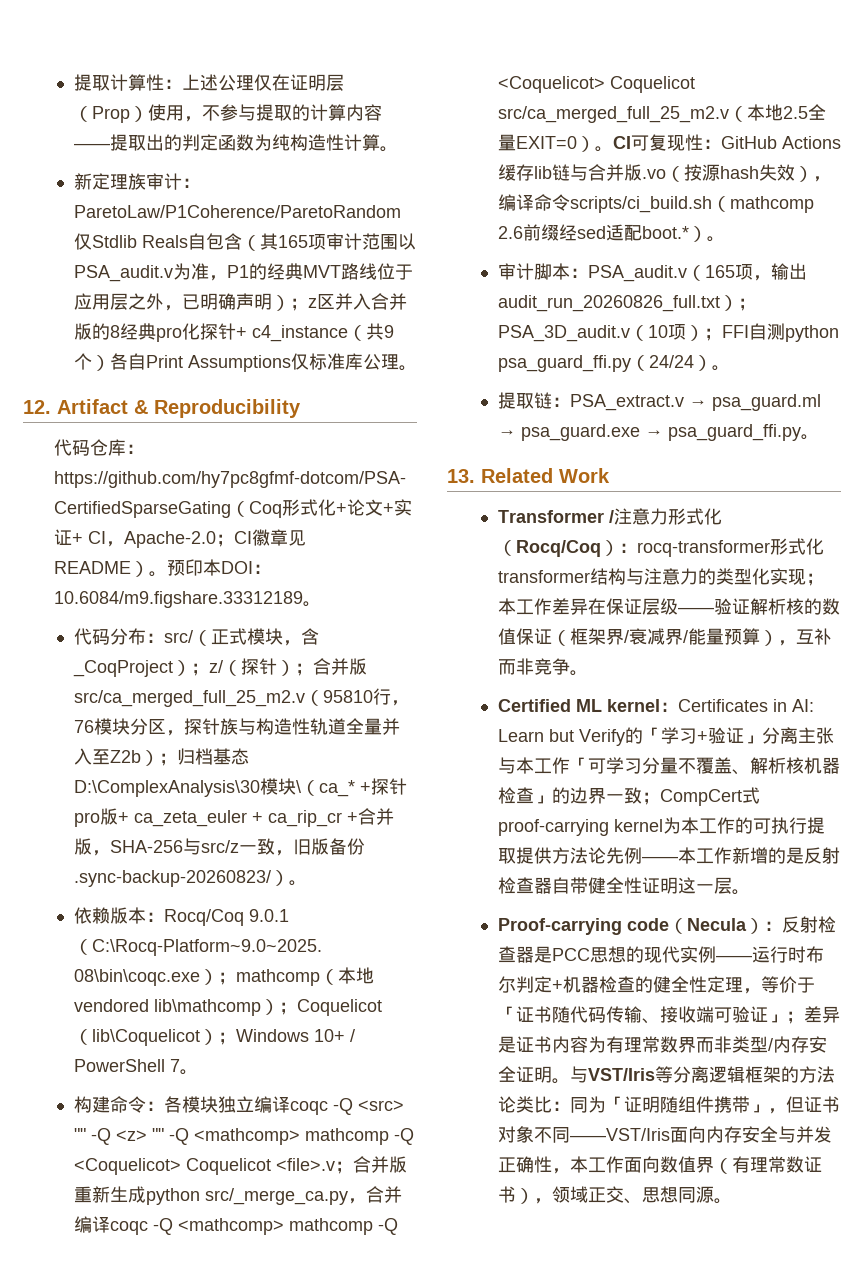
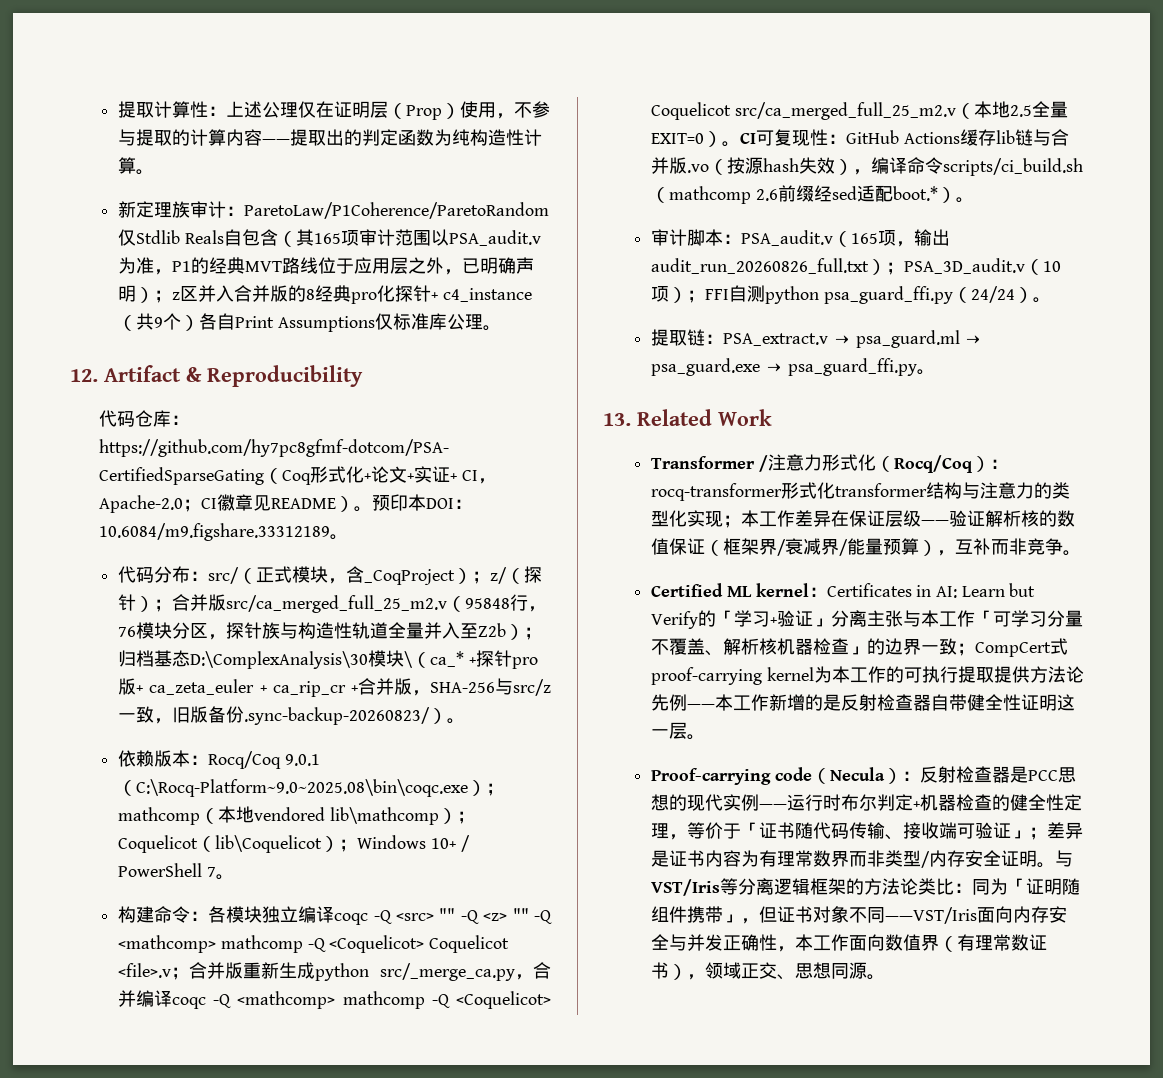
[322,690,373,703] 95810 -> [465,598,511,609] 95848

